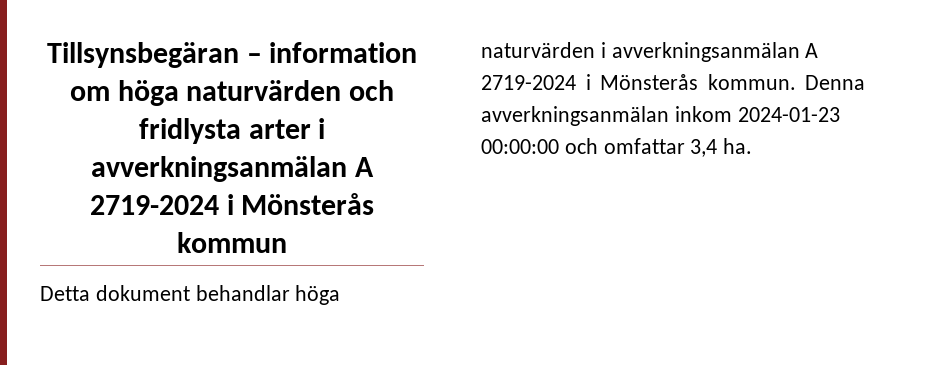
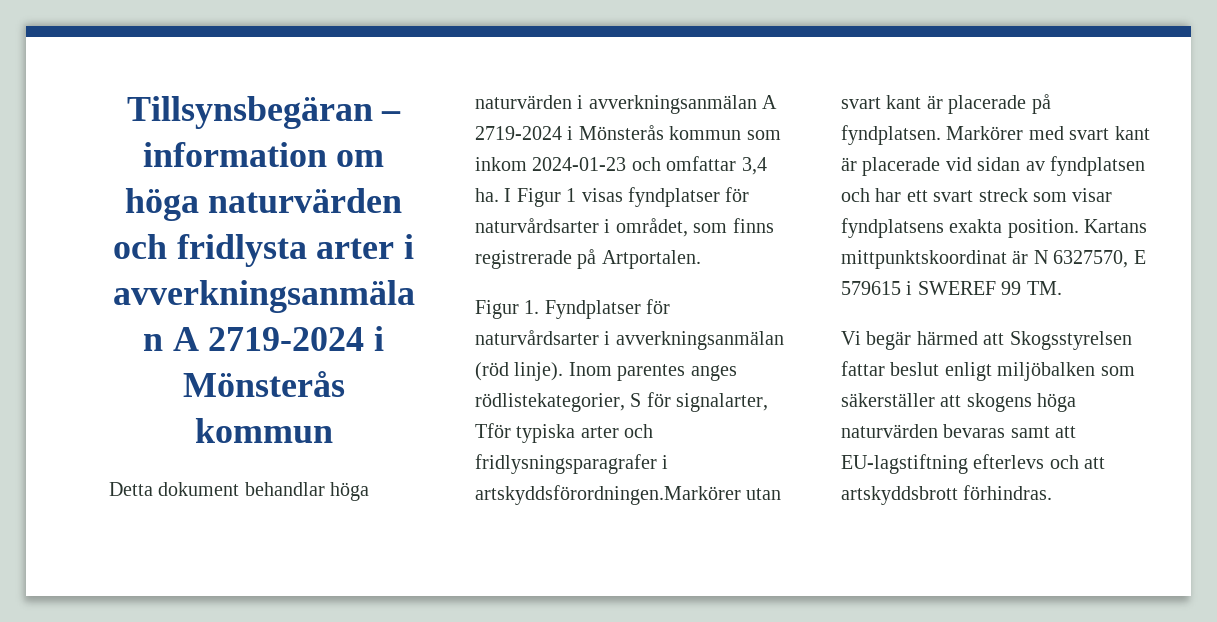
[707,74,865,90] [481,106,669,126] kommun. Denna avverkningsanmälan -> [669,126,781,140] kommun som
[481,139,559,154] 00:00:00 -> (627, 164) none
(753, 146) none -> [504,187,750,207] [475,218,774,237] [475,249,701,269] [475,299,671,319] [475,330,784,350] [475,362,737,381] [475,392,769,412] [475,423,654,443] [475,454,669,474] [475,485,782,505] [841,94,1051,114] [841,125,1150,145] [841,156,1145,176] [841,188,1113,202] [841,218,1148,238] [841,250,1146,269] [841,281,1062,295] [841,331,1132,350] [841,361,1135,381] [841,393,1077,412] [841,424,1077,438] [841,454,1106,474] [841,485,1053,505] I Figur 1 visas fyndplatser för naturvårdsarter i området, som finns registrerade på Artportalen. // Figur 1. Fyndplatser för naturvårdsarter i avverkningsanmälan (röd linje). Inom parentes anges rödlistekategorier, S för signalarter, Tför typiska arter och fridlysningsparagrafer i artskyddsförordningen.Markörer utan svart kant är placerade på fyndplatsen. Markörer med svart kant är placerade vid sidan av fyndplatsen och har ett svart streck som visar fyndplatsens exakta position. Kartans mittpunktskoordinat är N 6327570, E 579615 i SWEREF 99 TM. // Vi begär härmed att Skogsstyrelsen fattar beslut enligt miljöbalken som säkerställer att skogens höga naturvärden bevaras samt att EU-lagstiftning efterlevs och att artskyddsbrott förhindras.

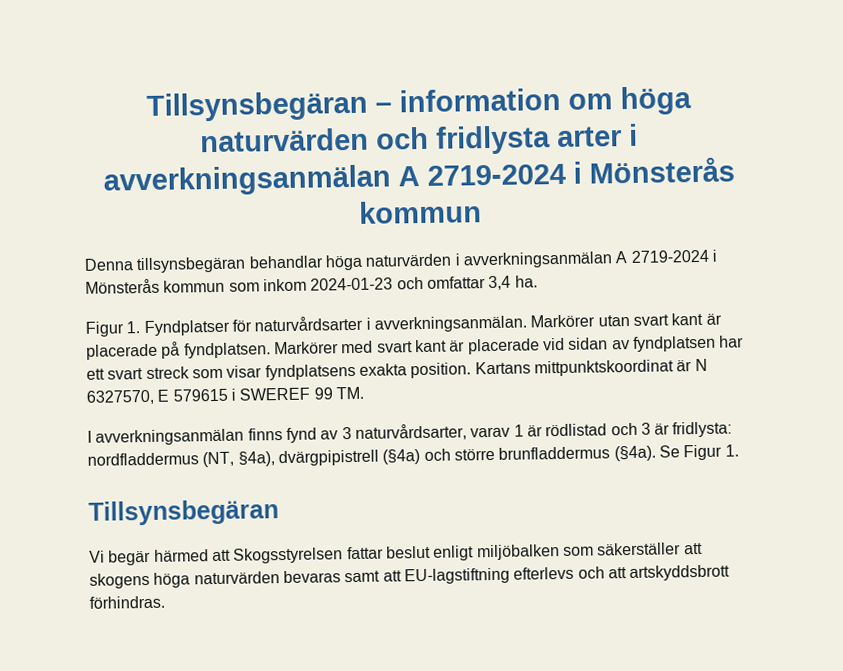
[109,482,240,496] Detta dokument -> [84,256,247,274] Denna tillsynsbegäran
[504,187,750,207] [475,218,774,237] [475,249,701,269] I Figur 1 visas fyndplatser för naturvårdsarter i området, som finns registrerade på Artportalen. -> (538, 281) none
[615,331,784,350] [475,362,737,381] [475,392,769,412] [475,423,654,443] [475,454,669,474] [475,485,741,505] avverkningsanmälan (röd linje). Inom parentes anges rödlistekategorier, S för signalarter, Tför typiska arter och fridlysningsparagrafer i artskyddsförordningen.Markörer -> [373,314,596,333] avverkningsanmälan. Markörer
[841,188,870,202] och -> (716, 343) none
(1062, 288) none -> [87,421,733,446] [87,444,739,468] [88,499,279,526] // I avverkningsanmälan finns fynd av 3 naturvårdsarter, varav 1 är rödlistad och 3 är fridlysta: nordfladdermus (NT, §4a), dvärgpipistrell (§4a) och större brunfladdermus (§4a). Se Figur 1. // Tillsynsbegäran

